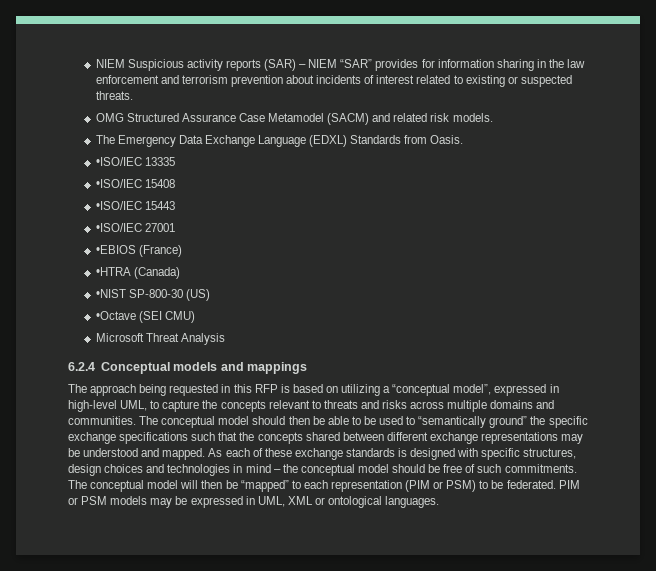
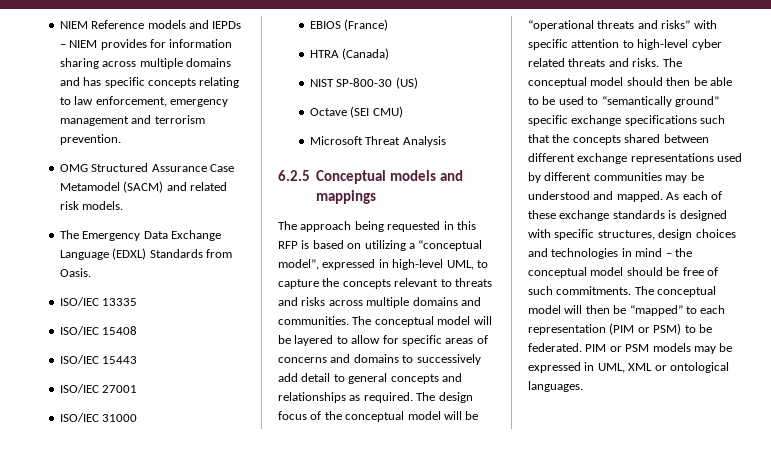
[95,59,296,71] NIEM Suspicious activity reports (SAR) -> [59,20,242,29] NIEM Reference models and IEPDs
[340,59,373,68] “SAR” -> (98, 44) none
[536,59,586,68] [95,75,572,87] [95,91,133,100] in the law enforcement and terrorism prevention about incidents of interest related to existing or suspected threats. -> [102,58,231,69] [59,77,240,88] [59,96,228,107] [59,115,205,126] [59,134,121,145] across multiple domains and has specific concepts relating to law enforcement, emergency management and terrorism prevention.
[95,157,142,166] •ISO/IEC -> [59,297,99,306] ISO/IEC
[95,179,142,188] •ISO/IEC -> [59,326,99,335] ISO/IEC
[95,201,142,210] •ISO/IEC -> [59,355,99,364] ISO/IEC
[95,223,142,232] •ISO/IEC -> [59,384,99,393] ISO/IEC
[95,245,136,254] •EBIOS -> [59,413,138,422] [309,21,341,29] ISO/IEC 31000 // EBIOS
[95,267,131,276] •HTRA -> [309,50,339,58] HTRA
[95,289,126,298] •NIST -> [309,79,334,87] NIST
[95,311,136,320] •Octave -> [309,108,347,116] Octave
[68,362,95,371] 6.2.4 -> [278,170,310,181] 6.2.5
(250, 420) none -> [473,316,492,325] [278,335,488,346] [278,354,481,365] [278,373,462,384] [278,392,473,403] [278,411,479,422] [528,20,717,31] [528,39,722,50] [528,58,682,67] [528,77,624,88] will be layered to allow for specific areas of concerns and domains to successively add detail to general concepts and relationships as required. The design focus of the conceptual model will be “operational threats and risks” with specific attention to high-level cyber related threats and risks. The conceptual model
[530,416,546,425] the -> (719, 101) none
(559, 438) none -> [717,153,743,162] [528,172,662,183] used by different communities

